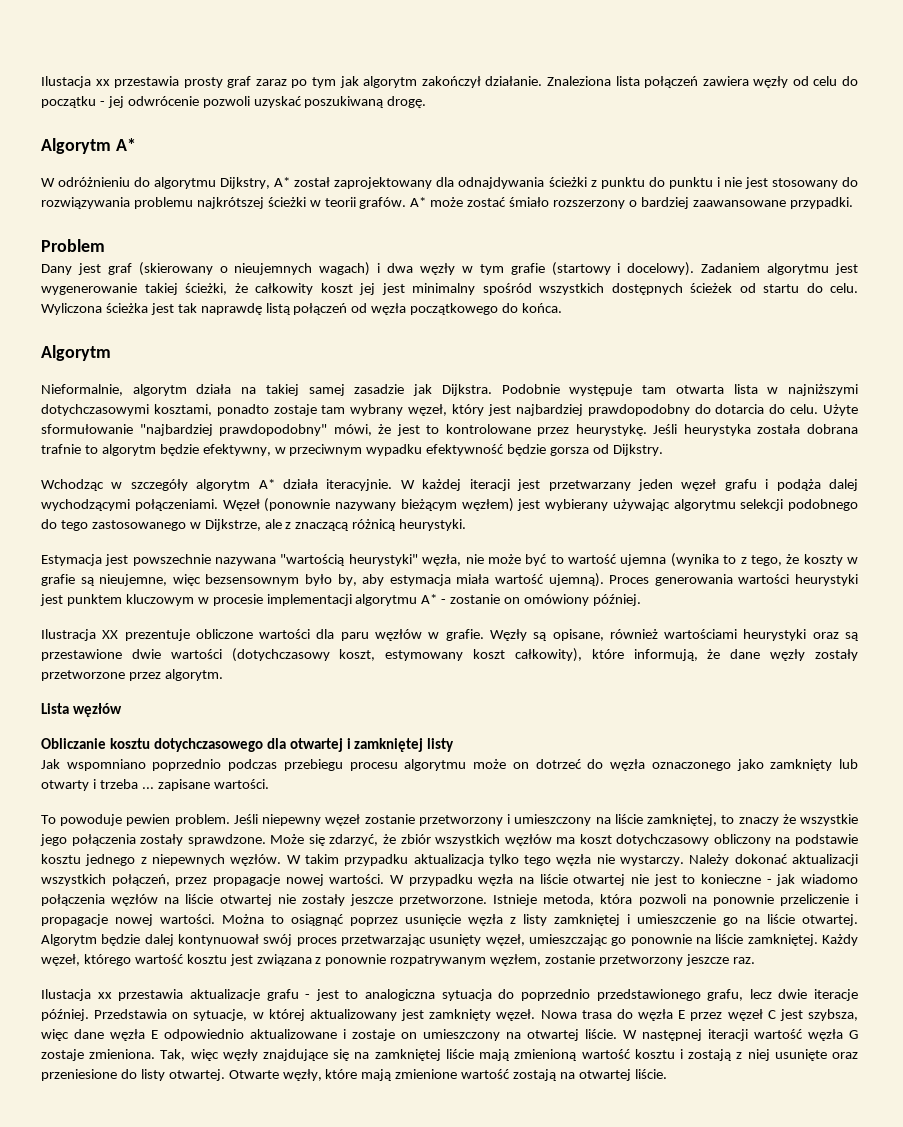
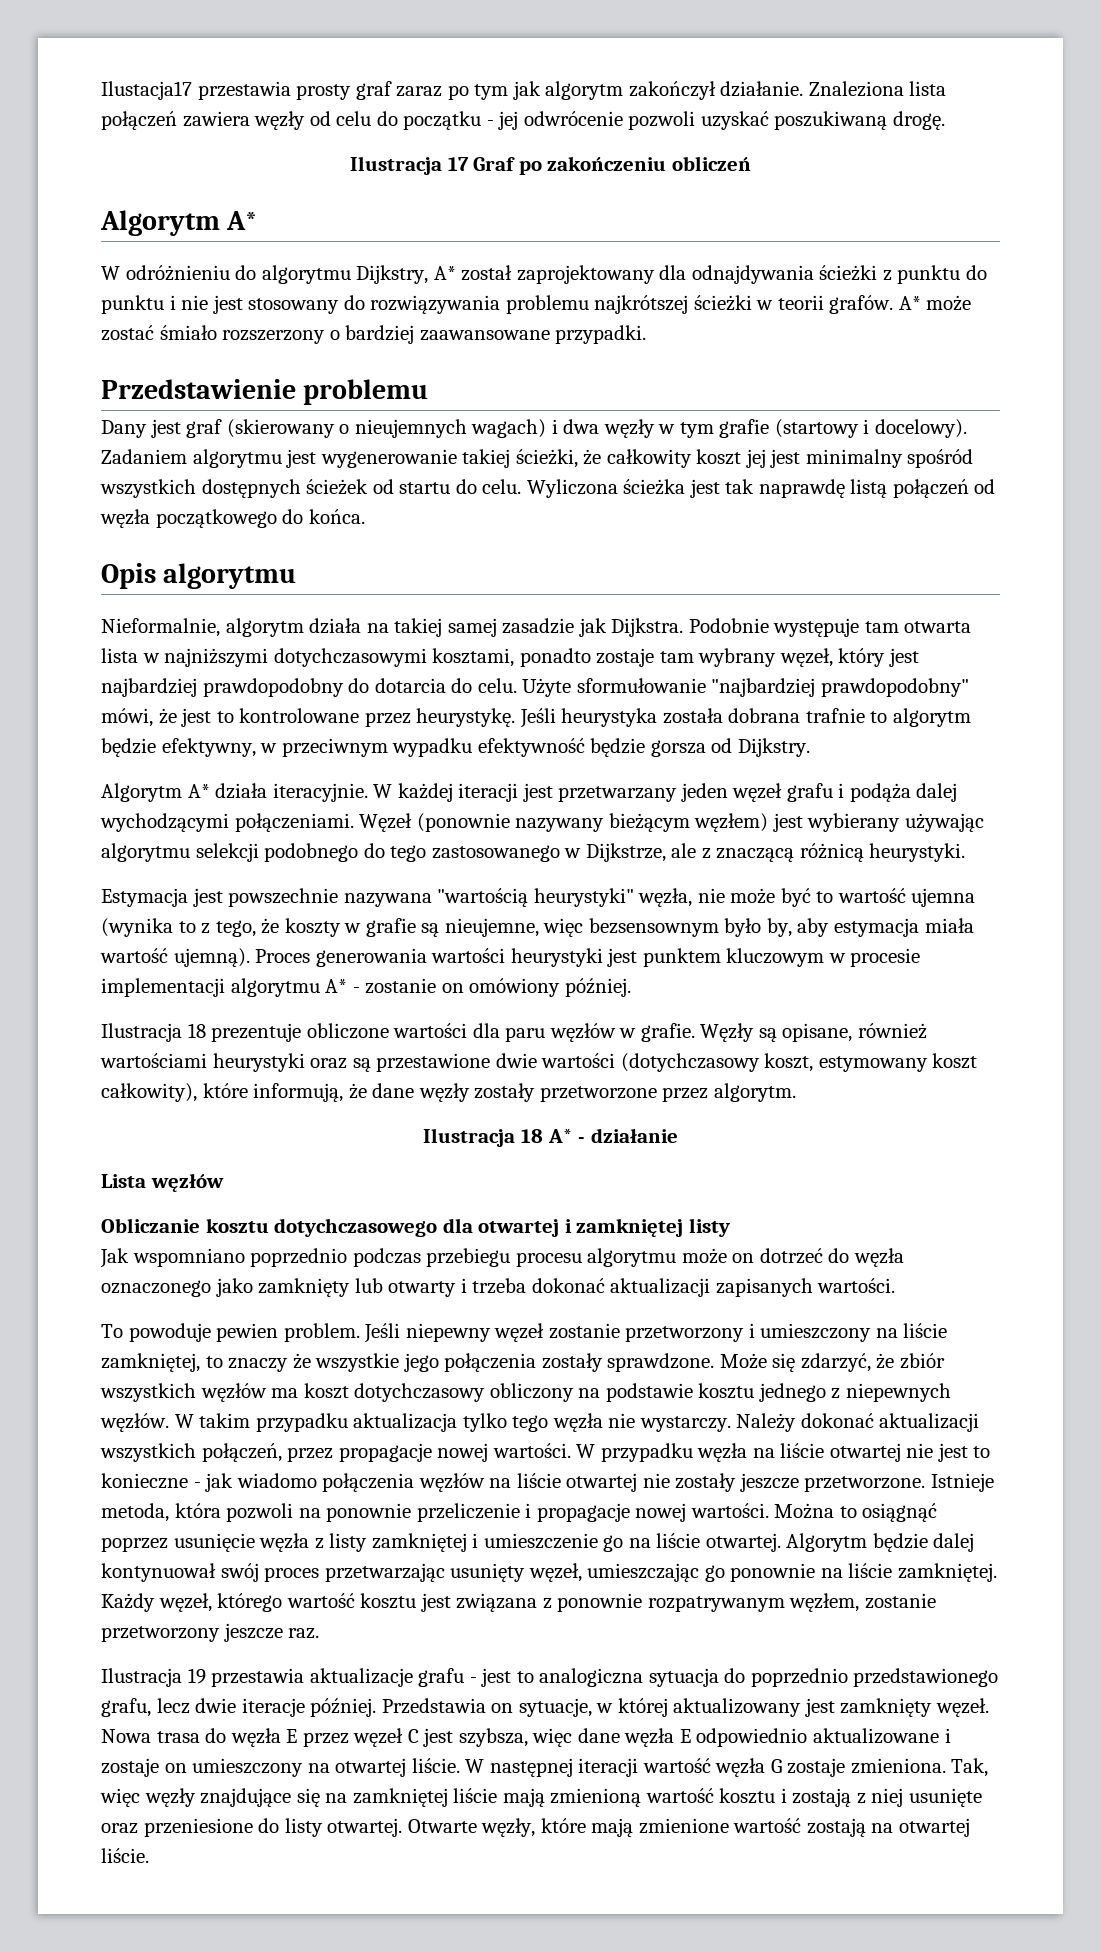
[41,76,110,88] Ilustacja xx -> [101,81,192,100] Ilustacja17
(427, 102) none -> [350,156,751,175] // Ilustracja 17 Graf po zakończeniu obliczeń
[41,239,105,252] Problem -> [101,379,429,405] Przedstawienie problemu
[41,345,111,361] Algorytm -> [101,563,297,589] Opis algorytmu
[41,479,251,491] Wchodząc w szczegóły algorytm -> [101,783,182,802] Algorytm
[102,630,119,639] XX -> [187,1023,206,1038] 18
(223, 675) none -> [423,1128,678,1147] // Ilustracja 18 A* - działanie
[141,779,210,791] ... zapisane -> [531,1278,813,1297] dokonać aktualizacji zapisanych
[41,989,112,1001] Ilustacja xx -> [101,1668,206,1687] Ilustracja 19

